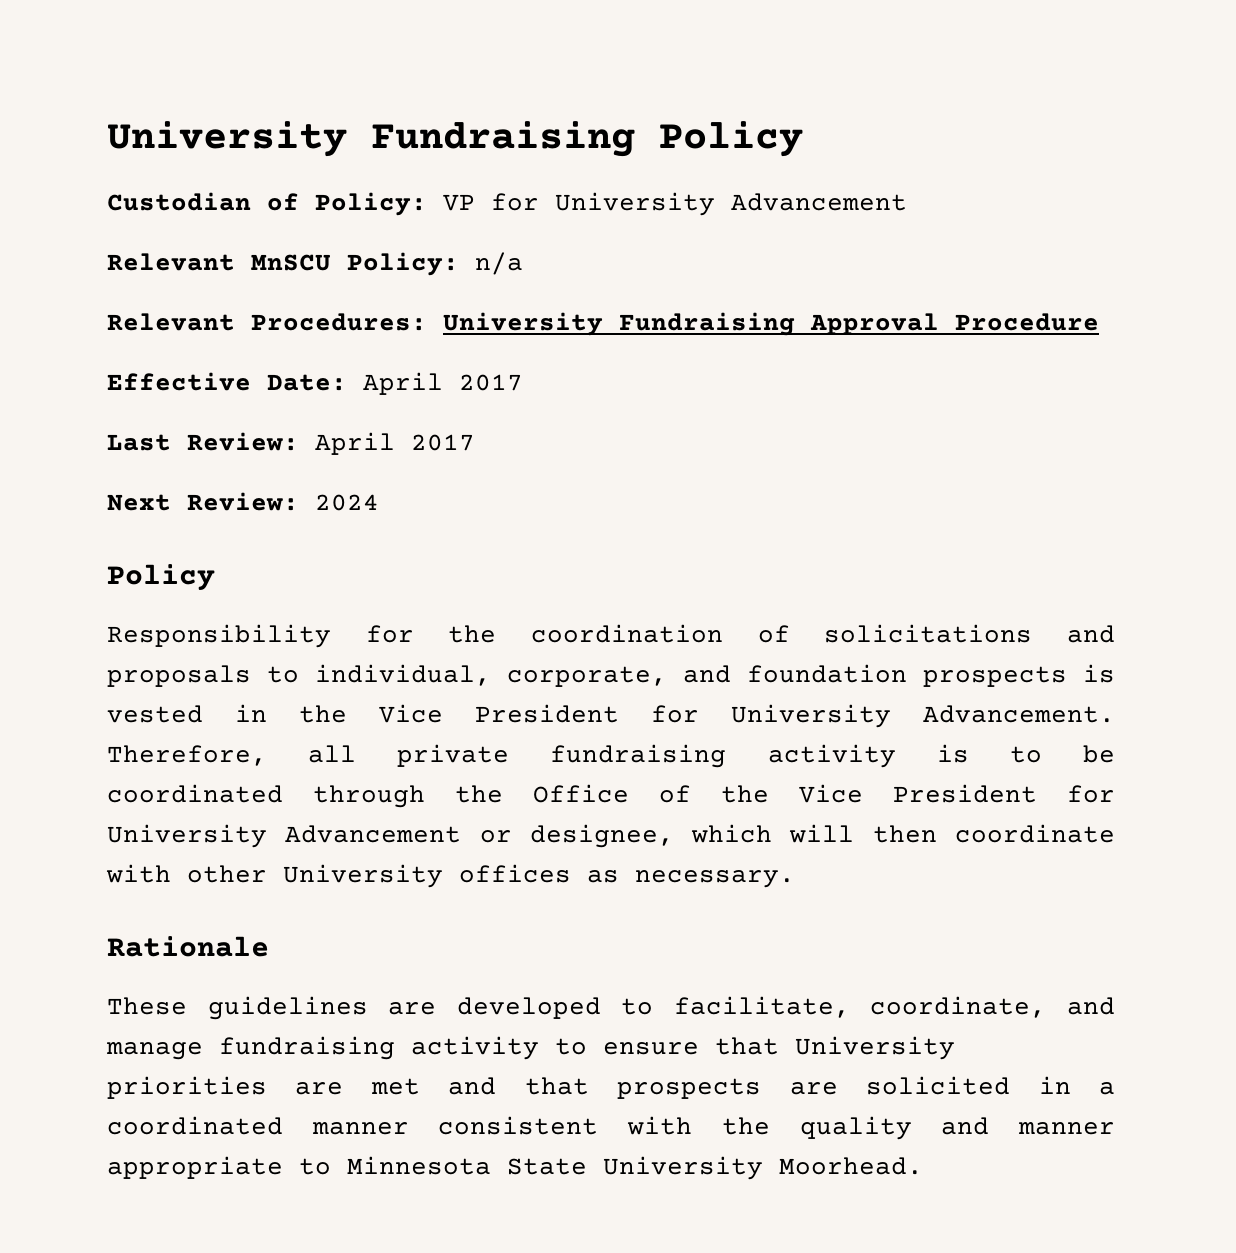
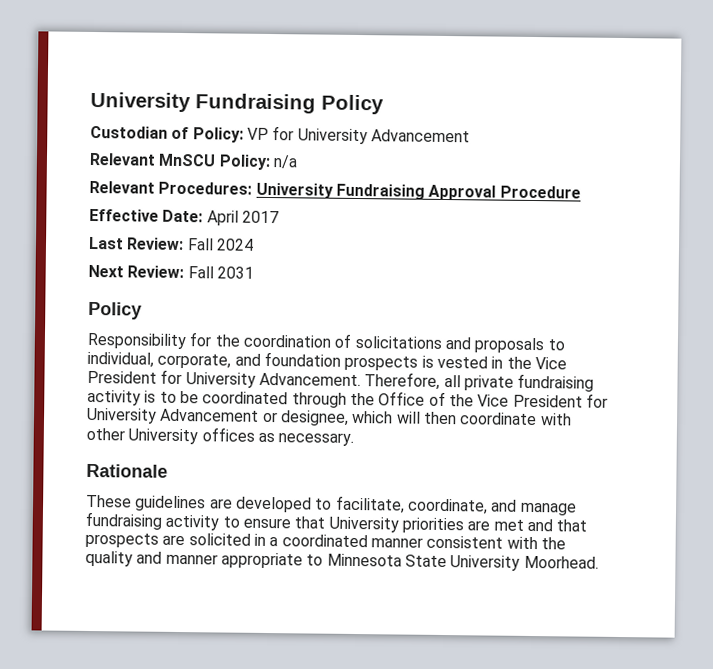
[315,432,475,455] April 2017 -> [186,238,254,251] Fall 2024
[315,494,379,511] 2024 -> [187,266,254,279] Fall 2031

